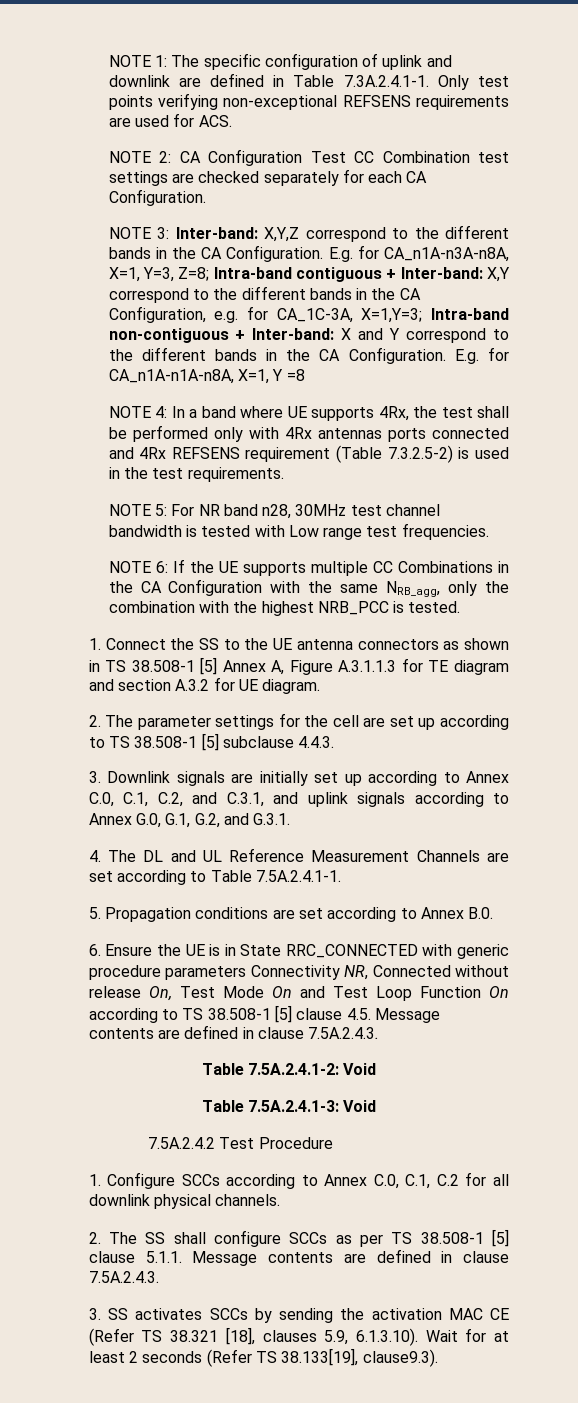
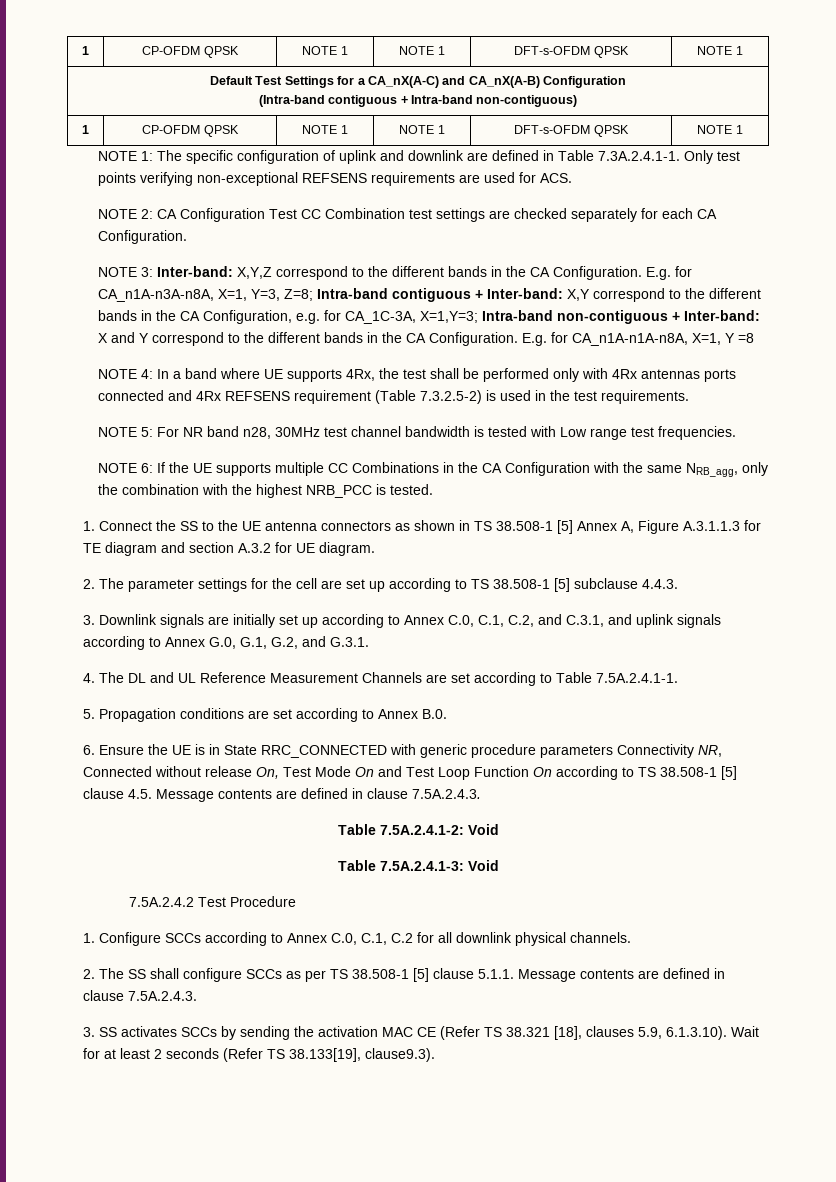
(108, 61) none -> [82,46,89,55] [142,46,239,58] [302,46,348,55] [399,46,445,55] [514,46,629,58] [697,46,743,55] [210,76,626,88] [258,95,578,107] [82,125,89,134] [142,125,239,137] [302,125,348,134] [399,125,445,134] [514,125,629,137] [697,125,743,134] 1 | CP-OFDM QPSK | NOTE 1 | NOTE 1 | DFT-s-OFDM QPSK | NOTE 1 // Default Test Settings for a CA_nX(A-C) and CA_nX(A-B) Configuration // (Intra-band contiguous + Intra-band non-contiguous) // 1 | CP-OFDM QPSK | NOTE 1 | NOTE 1 | DFT-s-OFDM QPSK | NOTE 1 //

